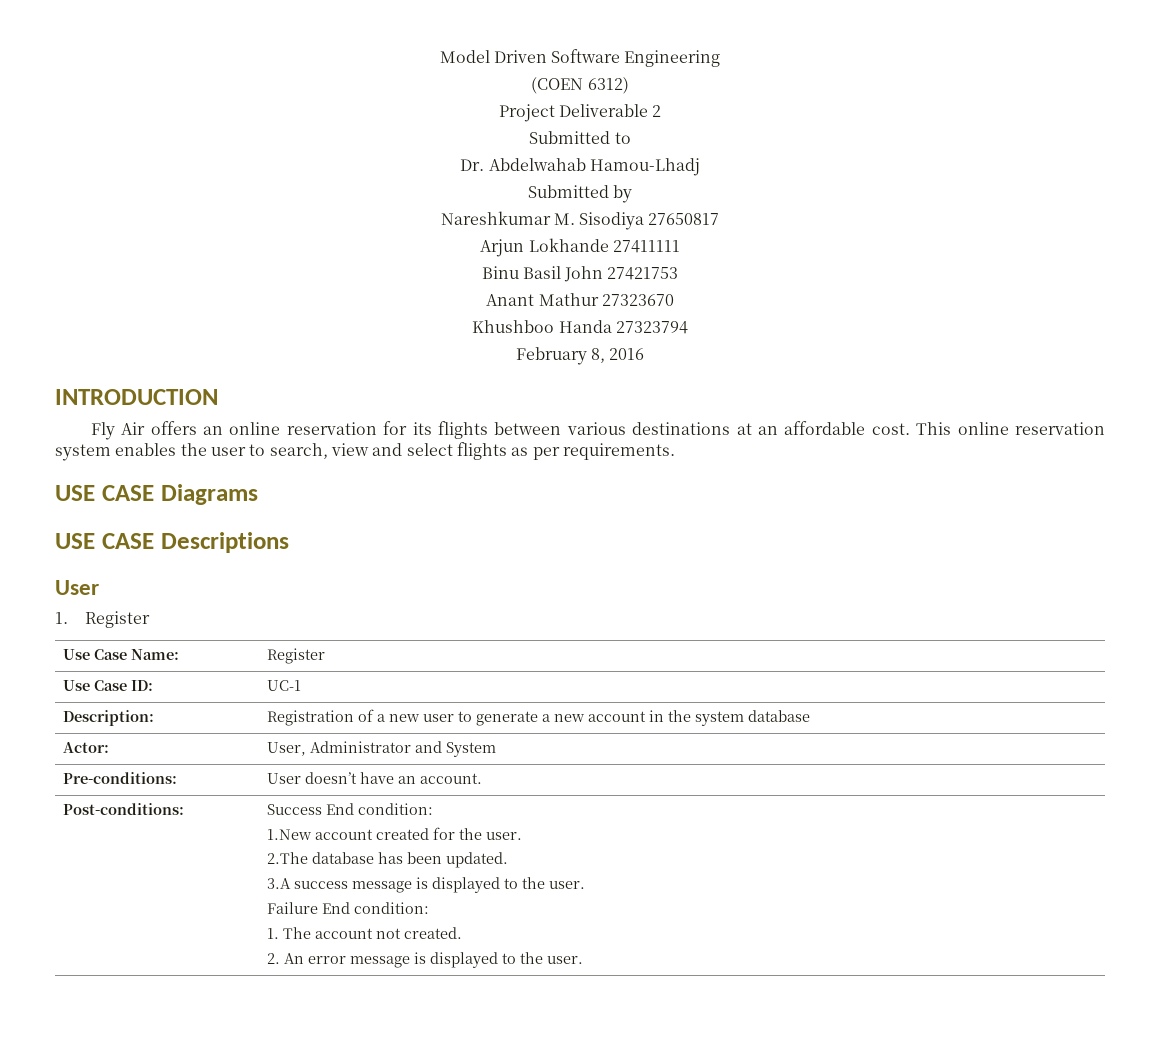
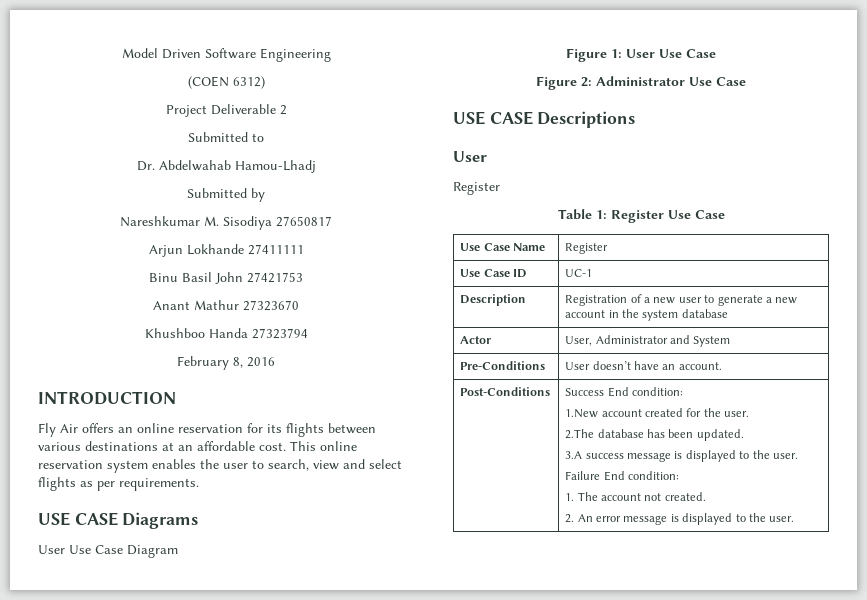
(258, 494) none -> [38,545,178,558] [566,48,716,62] [536,76,746,90] // User Use Case Diagram // Figure 1: User Use Case // Figure 2: Administrator Use Case
[55,611,151,628] [63,649,180,660] [267,648,326,664] [63,680,154,691] 1. Register // Use Case Name: | Register // Use Case ID: -> [453,182,500,195] [557,209,725,223] [460,243,546,251] [565,243,609,254] [460,269,528,278] Register // Table 1: Register Use Case // Use Case Name | Register // Use Case ID
[63,710,155,726] Description: -> [460,294,527,306] Description
[63,742,110,753] Actor: -> [460,336,492,344] Actor
[63,772,178,784] Pre-conditions: -> [460,361,546,370] Pre-Conditions
[63,803,185,815] Post-conditions: -> [460,387,551,396] Post-Conditions

